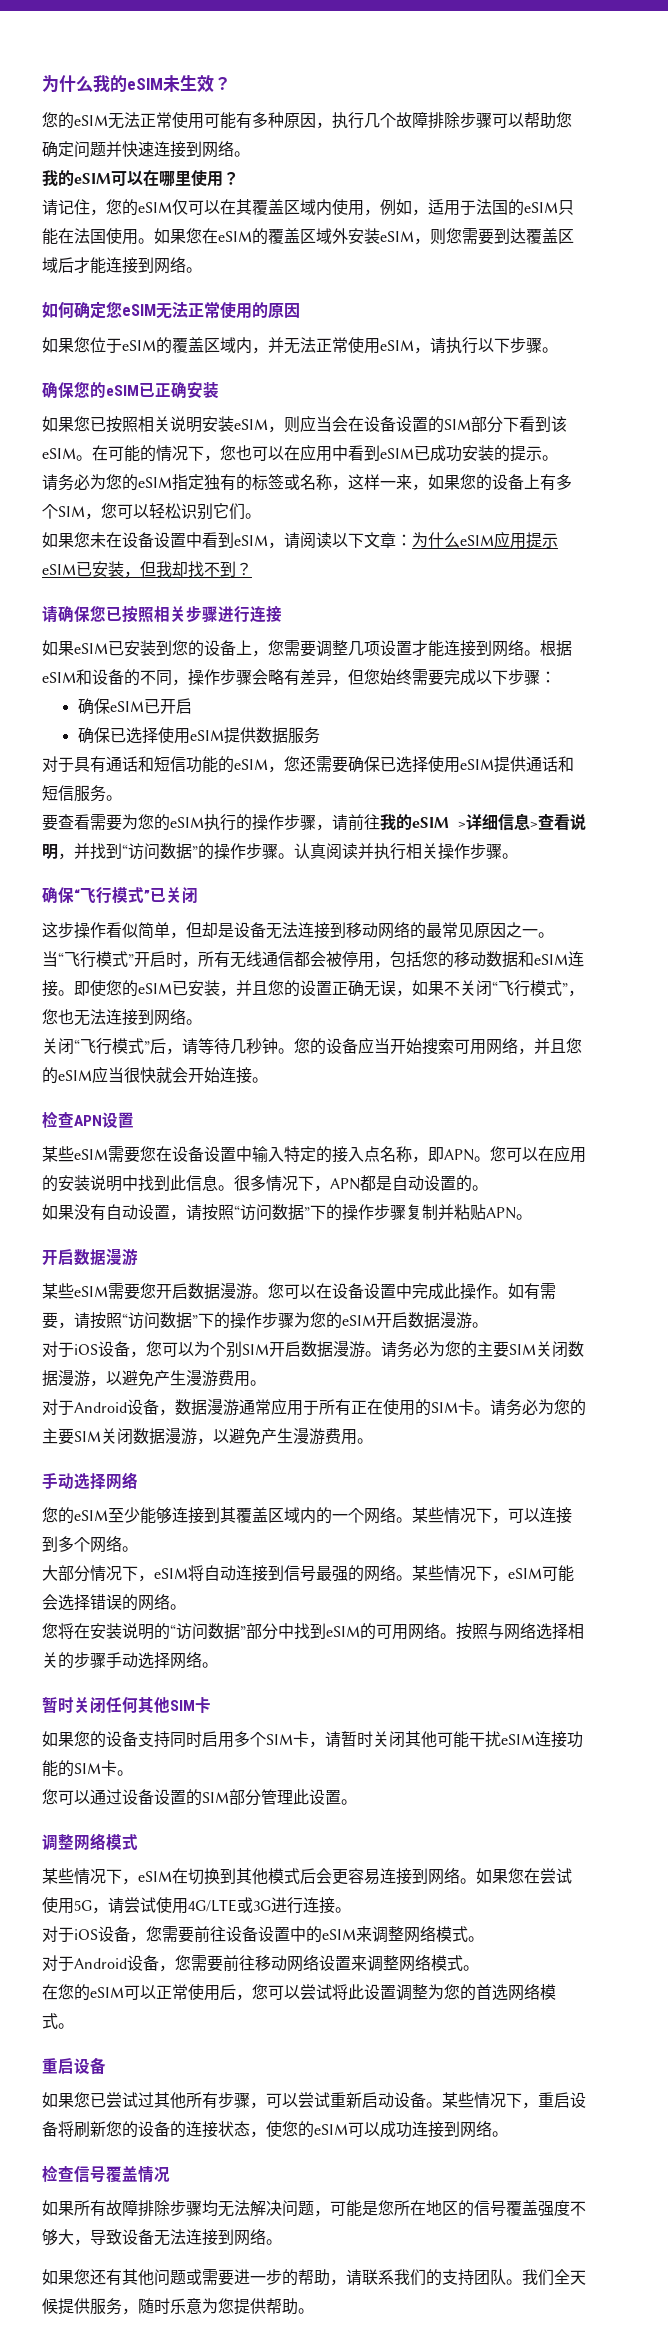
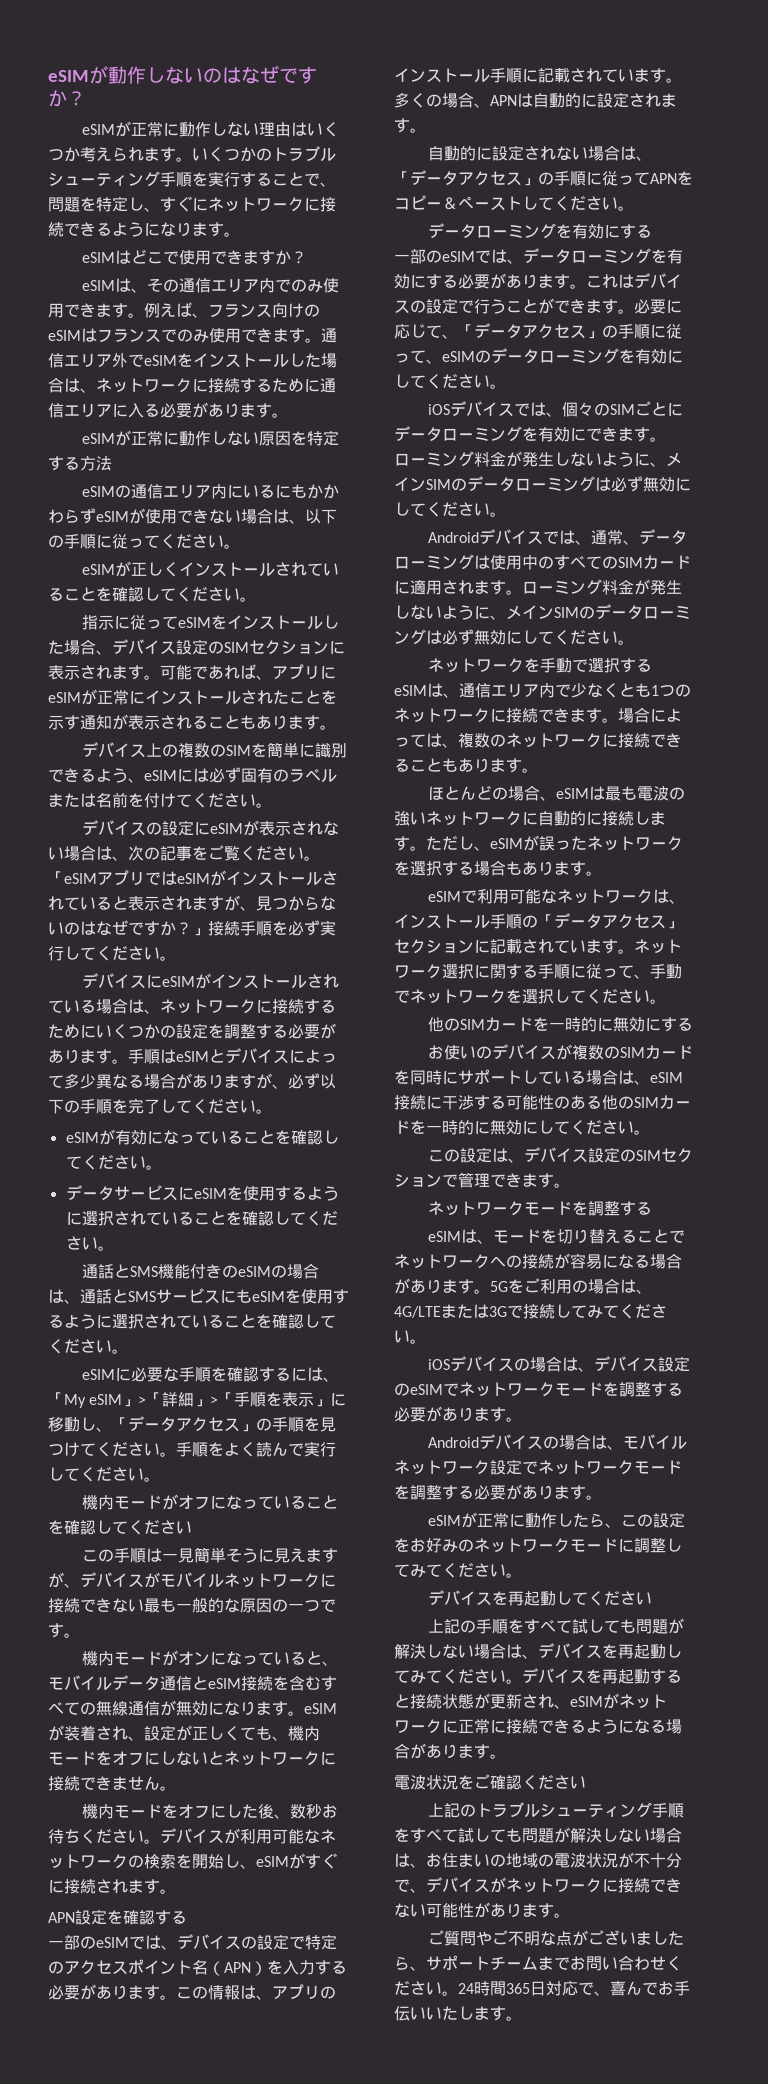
[42,75,231,93] [42,112,572,129] [42,140,250,158] [42,169,239,187] [42,199,574,216] [42,228,574,245] [42,256,202,274] [42,301,300,319] [42,337,558,354] [42,381,219,399] [42,415,567,433] [42,444,558,462] [42,474,572,491] [42,503,261,520] [42,531,558,549] [42,561,252,578] [42,605,282,623] [42,639,572,657] [42,669,556,686] [77,698,192,715] [77,727,320,744] [42,756,574,773] [42,785,122,802] [42,813,586,831] [42,843,518,860] [42,887,198,904] [42,921,554,939] [42,951,584,968] [42,980,584,997] [42,1008,202,1026] [42,1037,582,1055] [42,1066,268,1084] [42,1111,134,1128] [42,1145,586,1163] [42,1175,488,1192] [42,1204,532,1221] [42,1248,138,1266] [42,1283,556,1300] [42,1312,488,1329] [42,1341,584,1358] [42,1370,266,1387] [42,1398,586,1416] [42,1428,373,1445] [42,1472,138,1490] [42,1506,572,1524] [42,1535,138,1553] [42,1564,574,1582] [42,1593,186,1611] [42,1622,584,1640] [42,1651,218,1669] [42,1696,211,1714] [42,1731,583,1748] [42,1760,133,1777] [42,1789,357,1806] [42,1833,138,1851] [42,1867,572,1885] [42,1897,351,1914] [42,1925,484,1943] [42,1954,479,1972] [42,1983,556,2001] [42,2013,74,2029] [42,2057,106,2075] [42,2092,586,2109] [42,2120,508,2138] [42,2165,170,2183] [42,2200,586,2217] [42,2228,282,2246] [42,2269,586,2286] [42,2298,298,2315] 为什么我的eSIM未生效？ // 您的eSIM无法正常使用可能有多种原因，执行几个故障排除步骤可以帮助您确定问题并快速连接到网络。 // 我的eSIM可以在哪里使用？ // 请记住，您的eSIM仅可以在其覆盖区域内使用，例如，适用于法国的eSIM只能在法国使用。如果您在eSIM的覆盖区域外安装eSIM，则您需要到达覆盖区域后才能连接到网络。 // 如何确定您eSIM无法正常使用的原因 // 如果您位于eSIM的覆盖区域内，并无法正常使用eSIM，请执行以下步骤。 // 确保您的eSIM已正确安装 // 如果您已按照相关说明安装eSIM，则应当会在设备设置的SIM部分下看到该eSIM。在可能的情况下，您也可以在应用中看到eSIM已成功安装的提示。 // 请务必为您的eSIM指定独有的标签或名称，这样一来，如果您的设备上有多个SIM，您可以轻松识别它们。 // 如果您未在设备设置中看到eSIM，请阅读以下文章：为什么eSIM应用提示eSIM已安装，但我却找不到？ // 请确保您已按照相关步骤进行连接 // 如果eSIM已安装到您的设备上，您需要调整几项设置才能连接到网络。根据eSIM和设备的不同，操作步骤会略有差异，但您始终需要完成以下步骤： // 确保eSIM已开启 // 确保已选择使用eSIM提供数据服务 // 对于具有通话和短信功能的eSIM，您还需要确保已选择使用eSIM提供通话和短信服务。 // 要查看需要为您的eSIM执行的操作步骤，请前往我的eSIM >详细信息>查看说明，并找到“访问数据”的操作步骤。认真阅读并执行相关操作步骤。 // 确保“飞行模式”已关闭 // 这步操作看似简单，但却是设备无法连接到移动网络的最常见原因之一。 // 当“飞行模式”开启时，所有无线通信都会被停用，包括您的移动数据和eSIM连接。即使您的eSIM已安装，并且您的设置正确无误，如果不关闭“飞行模式”，您也无法连接到网络。 // 关闭“飞行模式”后，请等待几秒钟。您的设备应当开始搜索可用网络，并且您的eSIM应当很快就会开始连接。 // 检查APN设置 // 某些eSIM需要您在设备设置中输入特定的接入点名称，即APN。您可以在应用的安装说明中找到此信息。很多情况下，APN都是自动设置的。 // 如果没有自动设置，请按照“访问数据”下的操作步骤复制并粘贴APN。 // 开启数据漫游 // 某些eSIM需要您开启数据漫游。您可以在设备设置中完成此操作。如有需要，请按照“访问数据”下的操作步骤为您的eSIM开启数据漫游。 // 对于iOS设备，您可以为个别SIM开启数据漫游。请务必为您的主要SIM关闭数据漫游，以避免产生漫游费用。 // 对于Android设备，数据漫游通常应用于所有正在使用的SIM卡。请务必为您的主要SIM关闭数据漫游，以避免产生漫游费用。 // 手动选择网络 // 您的eSIM至少能够连接到其覆盖区域内的一个网络。某些情况下，可以连接到多个网络。 // 大部分情况下，eSIM将自动连接到信号最强的网络。某些情况下，eSIM可能会选择错误的网络。 // 您将在安装说明的“访问数据”部分中找到eSIM的可用网络。按照与网络选择相关的步骤手动选择网络。 // 暂时关闭任何其他SIM卡 // 如果您的设备支持同时启用多个SIM卡，请暂时关闭其他可能干扰eSIM连接功能的SIM卡。 // 您可以通过设备设置的SIM部分管理此设置。 // 调整网络模式 // 某些情况下，eSIM在切换到其他模式后会更容易连接到网络。如果您在尝试使用5G，请尝试使用4G/LTE或3G进行连接。 // 对于iOS设备，您需要前往设备设置中的eSIM来调整网络模式。 // 对于Android设备，您需要前往移动网络设置来调整网络模式。 // 在您的eSIM可以正常使用后，您可以尝试将此设置调整为您的首选网络模式。 // 重启设备 // 如果您已尝试过其他所有步骤，可以尝试重新启动设备。某些情况下，重启设备将刷新您的设备的连接状态，使您的eSIM可以成功连接到网络。 // 检查信号覆盖情况 // 如果所有故障排除步骤均无法解决问题，可能是您所在地区的信号覆盖强度不够大，导致设备无法连接到网络。 // 如果您还有其他问题或需要进一步的帮助，请联系我们的支持团队。我们全天候提供服务，随时乐意为您提供帮助 -> [48,65,317,84] [48,90,86,107] [81,121,339,137] [48,146,336,162] [48,171,336,187] [48,196,336,212] [48,222,240,237] [81,249,307,265] [81,278,339,293] [48,302,320,318] [48,328,337,343] [48,353,337,368] [48,377,336,393] [48,402,288,418] [81,430,339,446] [48,456,112,471] [81,484,339,499] [48,508,337,524] [48,534,240,549] [81,561,339,577] [48,587,256,602] [81,615,339,630] [48,639,345,655] [48,664,336,680] [48,689,337,705] [48,714,336,730] [81,742,347,758] [48,767,337,783] [48,792,272,808] [81,820,339,836] [48,845,320,861] [48,870,338,886] [48,895,336,911] [48,920,336,936] [48,946,176,961] [81,973,339,989] [48,998,336,1014] [48,1023,336,1039] [48,1048,337,1064] [48,1073,336,1089] [48,1098,272,1114] [65,1129,339,1145] [65,1155,162,1170] [65,1185,339,1201] [65,1211,338,1226] [65,1236,114,1251] [81,1263,319,1279] [48,1288,349,1304] [48,1314,336,1329] [48,1339,128,1354] [81,1367,339,1382] [48,1392,347,1408] [48,1416,336,1432] [48,1441,336,1457] [48,1467,160,1482] [81,1494,338,1510] [48,1520,192,1535] [81,1547,338,1563] [48,1572,336,1588] [48,1597,336,1613] [48,1623,80,1638] [81,1650,338,1666] [48,1675,337,1691] [48,1700,337,1716] [48,1725,320,1741] [48,1751,336,1766] [48,1776,176,1791] [81,1803,338,1819] [48,1828,336,1844] [48,1853,337,1869] [48,1879,176,1894] [48,1909,187,1925] [48,1934,337,1950] [48,1959,347,1976] [48,1984,336,2000] [394,68,682,83] [394,92,677,108] [394,118,426,133] [427,145,652,161] [394,170,693,186] [394,195,634,211] [427,223,652,239] [394,248,683,264] [394,273,682,289] [394,298,682,314] [394,323,682,339] [394,348,683,364] [394,374,506,389] [427,401,683,417] [394,426,666,442] [394,451,682,467] [394,476,691,492] [394,502,506,517] [427,529,687,545] [394,554,691,570] [394,579,682,595] [394,604,691,620] [394,629,634,645] [427,658,652,673] [394,683,691,698] [394,707,682,723] [394,733,682,748] [394,758,538,773] [427,785,685,801] [394,810,666,826] [394,835,683,851] [394,860,602,876] [427,889,685,904] [394,913,682,929] [394,939,682,954] [394,964,682,979] [394,989,666,1004] [427,1017,693,1032] [427,1044,693,1060] [394,1069,683,1085] [394,1095,691,1110] [394,1120,650,1135] [427,1147,693,1163] [394,1172,570,1188] [427,1201,652,1216] [427,1229,685,1244] [394,1253,682,1269] [394,1278,652,1294] [394,1304,667,1319] [394,1330,426,1344] [427,1356,690,1372] [394,1382,683,1397] [394,1406,522,1422] [427,1434,687,1450] [394,1459,682,1475] [394,1484,602,1500] [427,1512,685,1528] [394,1538,682,1553] [394,1563,522,1578] [427,1590,652,1606] [427,1618,684,1634] [394,1643,682,1659] [394,1668,682,1684] [394,1693,667,1709] [394,1719,682,1734] [394,1743,506,1759] [394,1774,586,1790] [427,1802,684,1818] [394,1827,682,1843] [394,1852,682,1868] [394,1877,682,1893] [394,1902,570,1918] [427,1930,684,1946] [394,1955,682,1971] [394,1981,690,1996] [394,2006,506,2021] eSIMが動作しないのはなぜですか？ // eSIMが正常に動作しない理由はいくつか考えられます。いくつかのトラブルシューティング手順を実行することで、問題を特定し、すぐにネットワークに接続できるようになります。 // eSIMはどこで使用できますか？ // eSIMは、その通信エリア内でのみ使用できます。例えば、フランス向けのeSIMはフランスでのみ使用できます。通信エリア外でeSIMをインストールした場合は、ネットワークに接続するために通信エリアに入る必要があります。 // eSIMが正常に動作しない原因を特定する方法 // eSIMの通信エリア内にいるにもかかわらずeSIMが使用できない場合は、以下の手順に従ってください。 // eSIMが正しくインストールされていることを確認してください。 // 指示に従ってeSIMをインストールした場合、デバイス設定のSIMセクションに表示されます。可能であれば、アプリにeSIMが正常にインストールされたことを示す通知が表示されることもあります。 // デバイス上の複数のSIMを簡単に識別できるよう、eSIMには必ず固有のラベルまたは名前を付けてください。 // デバイスの設定にeSIMが表示されない場合は、次の記事をご覧ください。「eSIMアプリではeSIMがインストールされていると表示されますが、見つからないのはなぜですか？」接続手順を必ず実行してください。 // デバイスにeSIMがインストールされている場合は、ネットワークに接続するためにいくつかの設定を調整する必要があります。手順はeSIMとデバイスによって多少異なる場合がありますが、必ず以下の手順を完了してください。 // eSIMが有効になっていることを確認してください。 // データサービスにeSIMを使用するように選択されていることを確認してください。 // 通話とSMS機能付きのeSIMの場合は、通話とSMSサービスにもeSIMを使用するように選択されていることを確認してください。 // eSIMに必要な手順を確認するには、「My eSIM」>「詳細」>「手順を表示」に移動し、「データアクセス」の手順を見つけてください。手順をよく読んで実行してください。 // 機内モードがオフになっていることを確認してください // この手順は一見簡単そうに見えますが、デバイスがモバイルネットワークに接続できない最も一般的な原因の一つです。 // 機内モードがオンになっていると、モバイルデータ通信とeSIM接続を含むすべての無線通信が無効になります。eSIMが装着され、設定が正しくても、機内モードをオフにしないとネットワークに接続できません。 // 機内モードをオフにした後、数秒お待ちください。デバイスが利用可能なネットワークの検索を開始し、eSIMがすぐに接続されます。 // APN設定を確認する // 一部のeSIMでは、デバイスの設定で特定のアクセスポイント名（APN）を入力する必要があります。この情報は、アプリのインストール手順に記載されています。多くの場合、APNは自動的に設定されます。 // 自動的に設定されない場合は、「データアクセス」の手順に従ってAPNをコピー＆ペーストしてください。 // データローミングを有効にする // 一部のeSIMでは、データローミングを有効にする必要があります。これはデバイスの設定で行うことができます。必要に応じて、「データアクセス」の手順に従って、eSIMのデータローミングを有効にしてください。 // iOSデバイスでは、個々のSIMごとにデータローミングを有効にできます。ローミング料金が発生しないように、メインSIMのデータローミングは必ず無効にしてください。 // Androidデバイスでは、通常、データローミングは使用中のすべてのSIMカードに適用されます。ローミング料金が発生しないように、メインSIMのデータローミングは必ず無効にしてください。 // ネットワークを手動で選択する // eSIMは、通信エリア内で少なくとも1つのネットワークに接続できます。場合によっては、複数のネットワークに接続できることもあります。 // ほとんどの場合、eSIMは最も電波の強いネットワークに自動的に接続します。ただし、eSIMが誤ったネットワークを選択する場合もあります。 // eSIMで利用可能なネットワークは、インストール手順の「データアクセス」セクションに記載されています。ネットワーク選択に関する手順に従って、手動でネットワークを選択してください。 // 他のSIMカードを一時的に無効にする // お使いのデバイスが複数のSIMカードを同時にサポートしている場合は、eSIM接続に干渉する可能性のある他のSIMカードを一時的に無効にしてください。 // この設定は、デバイス設定のSIMセクションで管理できます。 // ネットワークモードを調整する // eSIMは、モードを切り替えることでネットワークへの接続が容易になる場合があります。5Gをご利用の場合は、4G/LTEまたは3Gで接続してみてください。 // iOSデバイスの場合は、デバイス設定のeSIMでネットワークモードを調整する必要があります。 // Androidデバイスの場合は、モバイルネットワーク設定でネットワークモードを調整する必要があります。 // eSIMが正常に動作したら、この設定をお好みのネットワークモードに調整してみてください。 // デバイスを再起動してください // 上記の手順をすべて試しても問題が解決しない場合は、デバイスを再起動してみてください。デバイスを再起動すると接続状態が更新され、eSIMがネットワークに正常に接続できるようになる場合があります。 // 電波状況をご確認ください // 上記のトラブルシューティング手順をすべて試しても問題が解決しない場合は、お住まいの地域の電波状況が不十分で、デバイスがネットワークに接続できない可能性があります。 // ご質問やご不明な点がございましたら、サポートチームまでお問い合わせください。24時間365日対応で、喜んでお手伝いいたします

